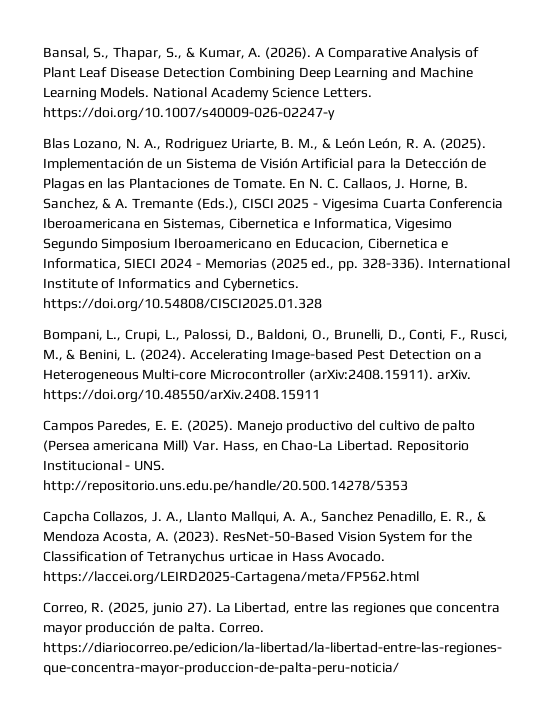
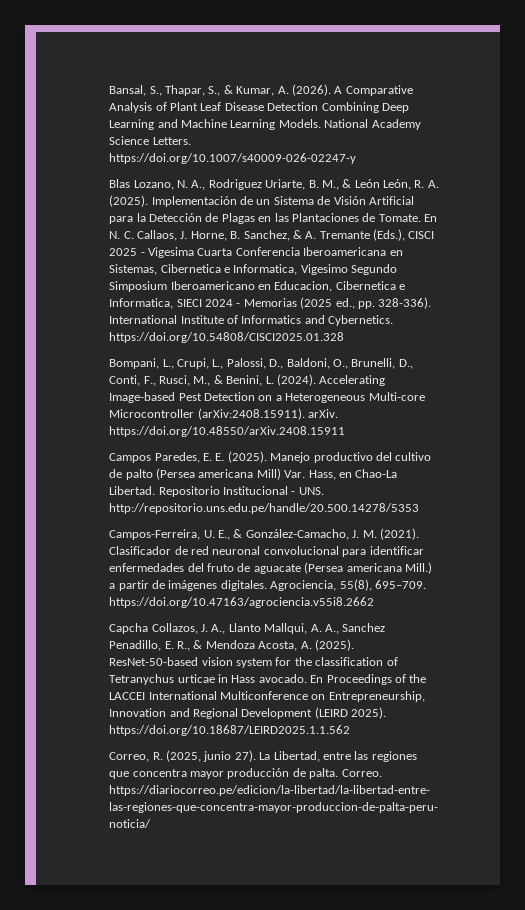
(408, 486) none -> [109,528,419,540] [109,546,424,557] [109,562,432,574] [109,579,426,591] [109,597,375,608] // Campos-Ferreira, U. E., & González-Camacho, J. M. (2021). Clasificador de red neuronal convolucional para identificar enfermedades del fruto de aguacate (Persea americana Mill.) a partir de imágenes digitales. Agrociencia, 55(8), 695–709. https://doi.org/10.47163/agrociencia.v55i8.2662
[173,531,426,544] (2023). ResNet-50-Based Vision System -> [314,639,354,651] [109,657,273,668] (2025). ResNet-50-based vision system
[42,551,127,562] Classification -> [315,657,384,666] classification
[327,551,386,562] [42,571,419,585] Avocado. https://laccei.org/LEIRD2025-Cartagena/meta/FP562.html -> [258,674,427,685] [109,691,425,702] [109,707,387,719] [109,725,351,736] avocado. En Proceedings of the LACCEI International Multiconference on Entrepreneurship, Innovation and Regional Development (LEIRD 2025). https://doi.org/10.18687/LEIRD2025.1.1.562

